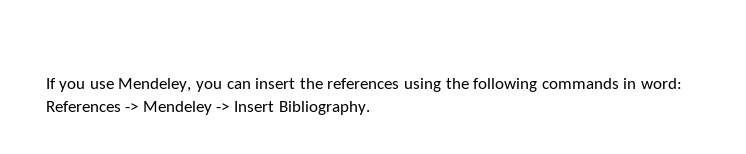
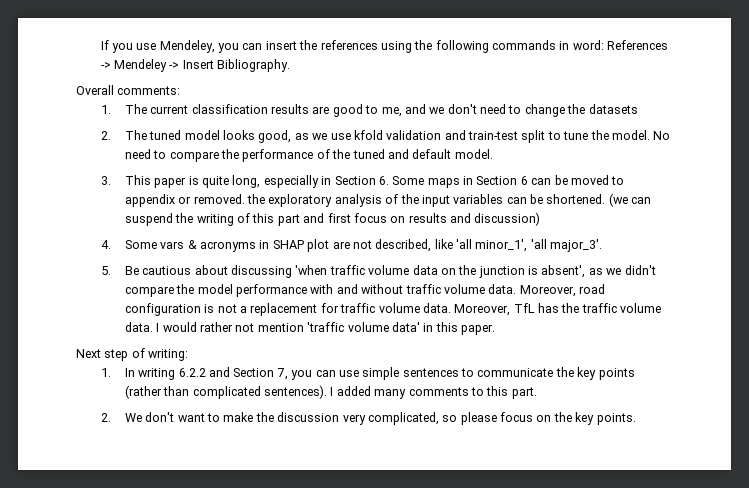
(370, 108) none -> [76,85,181,95] [100,104,638,117] [100,130,671,143] [124,149,493,162] [100,175,625,188] [124,193,652,207] [124,212,541,226] [100,239,603,252] [100,265,656,278] [124,284,606,297] [124,303,662,316] [124,322,496,335] [76,348,189,361] [100,367,635,380] [124,385,537,399] [100,412,636,425] // Overall comments: // 1. The current classification results are good to me, and we don't need to change the datasets // 2. The tuned model looks good, as we use kfold validation and train-test split to tune the model. No need to compare the performance of the tuned and default model. // 3. This paper is quite long, especially in Section 6. Some maps in Section 6 can be moved to appendix or removed. the exploratory analysis of the input variables can be shortened. (we can suspend the writing of this part and first focus on results and discussion) // 4. Some vars & acronyms in SHAP plot are not described, like 'all minor_1', 'all major_3'. // 5. Be cautious about discussing 'when traffic volume data on the junction is absent', as we didn't compare the model performance with and without traffic volume data. Moreover, road configuration is not a replacement for traffic volume data. Moreover, TfL has the traffic volume data. I would rather not mention 'traffic volume data' in this paper. // Next step of writing: // 1. In writing 6.2.2 and Section 7, you can use simple sentences to communicate the key points (rather than complicated sentences). I added many comments to this part. // 2. We don't want to make the discussion very complicated, so please focus on the key points.

